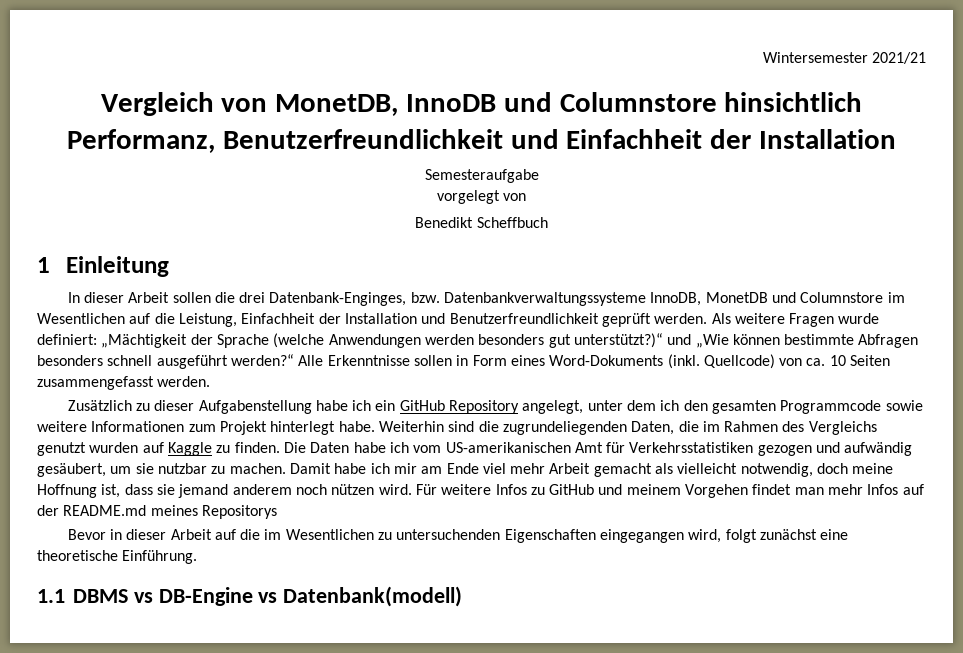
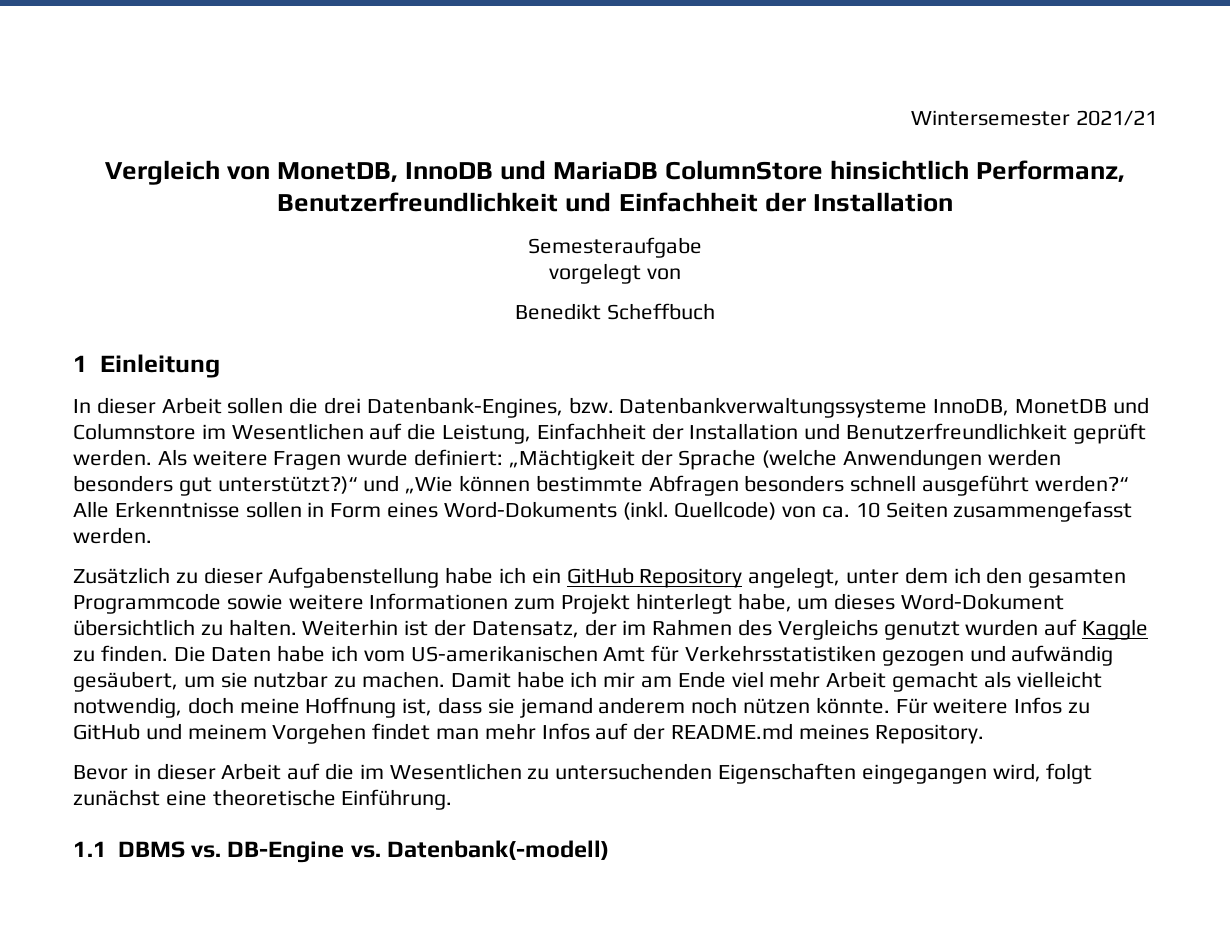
[559,92,717,112] Columnstore -> [553,160,824,180] MariaDB ColumnStore
[269,292,407,306] Datenbank-Enginges, -> [366,397,563,418] Datenbank-Engines,
[338,421,699,435] habe. Weiterhin sind die zugrundeliegenden Daten, die -> [737,593,1065,612] [73,619,617,638] habe, um dieses Word-Dokument übersichtlich zu halten. Weiterhin ist der Datensatz, der
[378,484,412,495] wird. -> [815,697,890,714] könnte.
[201,505,277,519] Repositorys -> [874,724,984,744] Repository.
[133,586,463,607] vs DB-Engine vs Datenbank(modell) -> [191,840,610,863] vs. DB-Engine vs. Datenbank(-modell)

